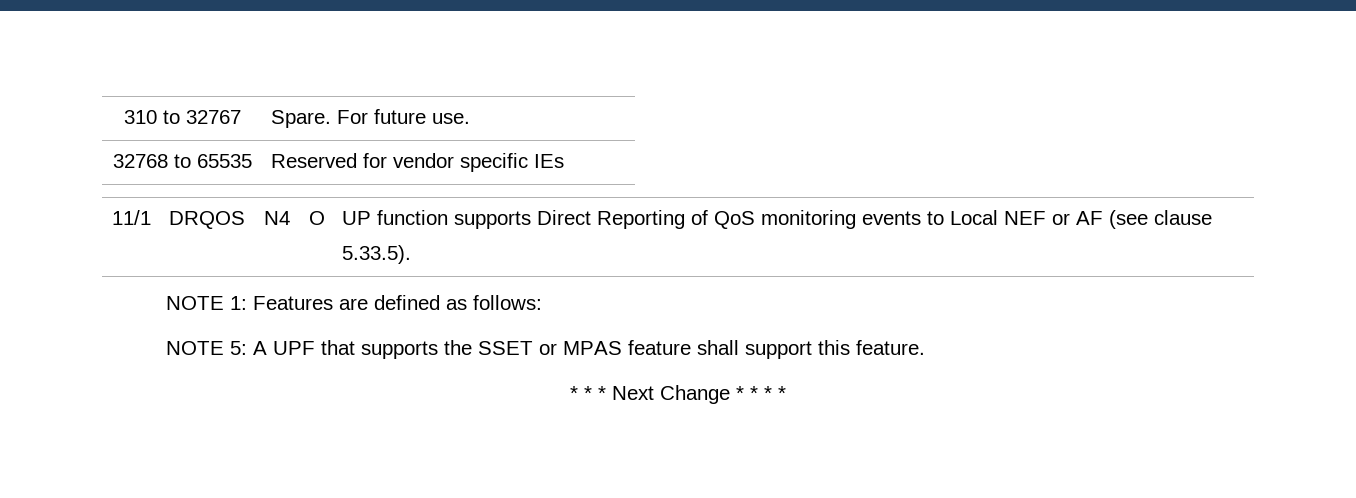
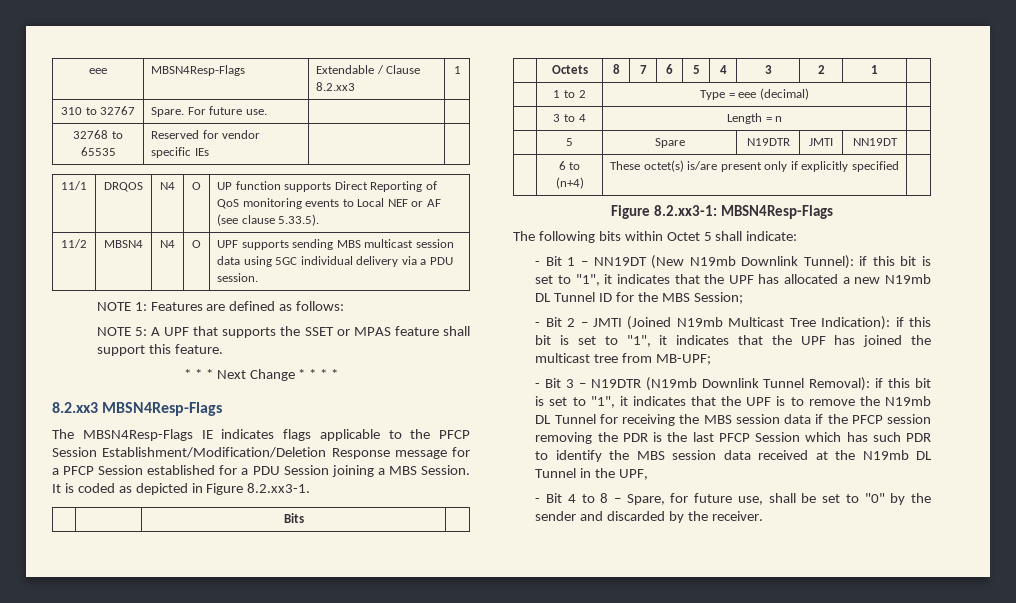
(124, 117) none -> [89,68,107,74] [151,65,246,76] [316,65,421,74] [316,82,356,91] [453,66,461,74] eee | MBSN4Resp-Flags | Extendable / Clause 8.2.xx3 | 1 //
(411, 254) none -> [61,239,87,248] [104,240,143,248] [160,240,175,248] [192,240,201,248] [217,239,454,250] [217,256,453,267] [217,273,259,282] // 11/2 | MBSN4 | N4 | O | UPF supports sending MBS multicast session data using 5GC individual delivery via a PDU session.
(786, 393) none -> [52,402,223,416] [52,429,470,441] [52,447,470,459] [52,465,470,477] [52,483,311,495] [283,513,304,523] [551,65,588,74] [612,64,620,74] [639,65,647,74] [666,64,673,74] [692,65,700,74] [719,65,727,74] [764,65,772,74] [817,65,825,74] [871,65,878,74] [553,90,586,98] [700,88,809,100] [553,114,586,122] [726,113,783,124] [566,138,573,146] [654,138,685,148] [746,138,790,146] [809,138,833,146] [852,138,898,146] [558,161,581,170] [555,177,584,189] [610,160,899,172] [611,205,833,219] [513,231,798,243] [535,255,931,269] [535,274,932,286] [535,292,743,304] [535,316,931,330] [535,335,931,347] [535,353,712,365] [535,377,931,391] [535,396,931,408] [535,414,931,426] [535,432,931,444] [535,450,933,462] [535,468,649,480] [535,493,931,505] [535,511,763,523] // 8.2.xx3 MBSN4Resp-Flags // The MBSN4Resp-Flags IE indicates flags applicable to the PFCP Session Establishment/Modification/Deletion Response message for a PFCP Session established for a PDU Session joining a MBS Session. It is coded as depicted in Figure 8.2.xx3-1. // | | Bits | // | Octets | 8 | 7 | 6 | 5 | 4 | 3 | 2 | 1 | // | 1 to 2 | Type = eee (decimal) | // | 3 to 4 | Length = n | // | 5 | Spare | N19DTR | JMTI | NN19DT | // | 6 to (n+4) | These octet(s) is/are present only if explicitly specified | // Figure 8.2.xx3-1: MBSN4Resp-Flags // The following bits within Octet 5 shall indicate: // - Bit 1 – NN19DT (New N19mb Downlink Tunnel): if this bit is set to "1", it indicates that the UPF has allocated a new N19mb DL Tunnel ID for the MBS Session; // - Bit 2 – JMTI (Joined N19mb Multicast Tree Indication): if this bit is set to "1", it indicates that the UPF has joined the multicast tree from MB-UPF; // - Bit 3 – N19DTR (N19mb Downlink Tunnel Removal): if this bit is set to "1", it indicates that the UPF is to remove the N19mb DL Tunnel for receiving the MBS session data if the PFCP session removing the PDR is the last PFCP Session which has such PDR to identify the MBS session data received at the N19mb DL Tunnel in the UPF, // - Bit 4 to 8 – Spare, for future use, shall be set to "0" by the sender and discarded by the receiver.

